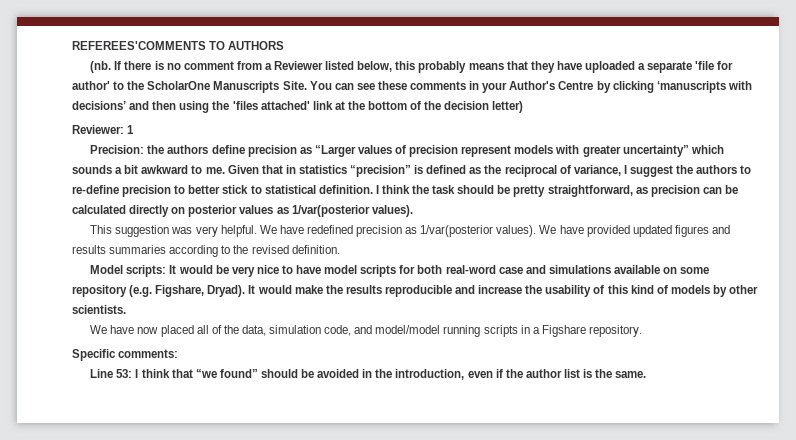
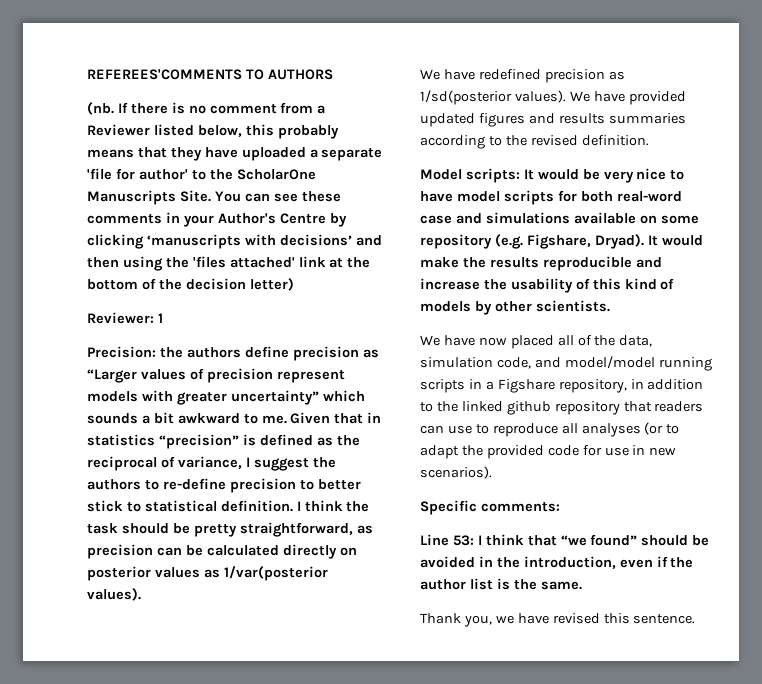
[90,225,257,237] This suggestion was very helpful. -> (141, 594) none
[420,225,494,237] 1/var(posterior -> [420,90,512,105] 1/sd(posterior
[588,325,642,337] repository. -> [558,379,704,393] [420,401,704,415] [420,422,680,437] [420,445,677,459] [420,466,492,479] repository, in addition to the linked github repository that readers can use to reproduce all analyses (or to adapt the provided code for use in new scenarios).
(647, 374) none -> [420,613,696,627] // Thank you, we have revised this sentence.

